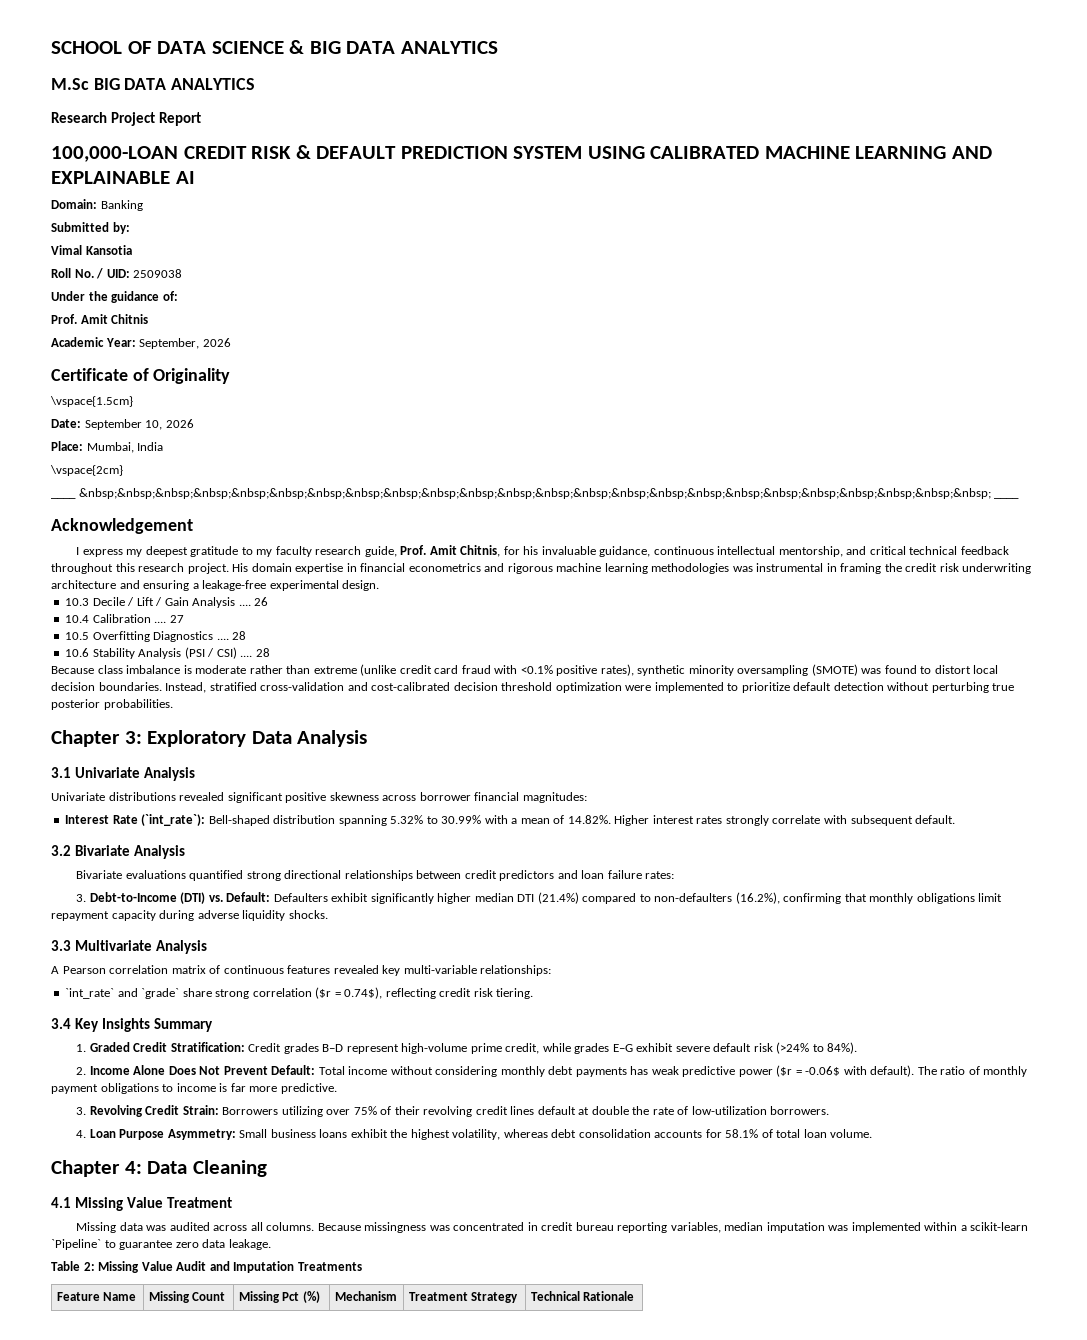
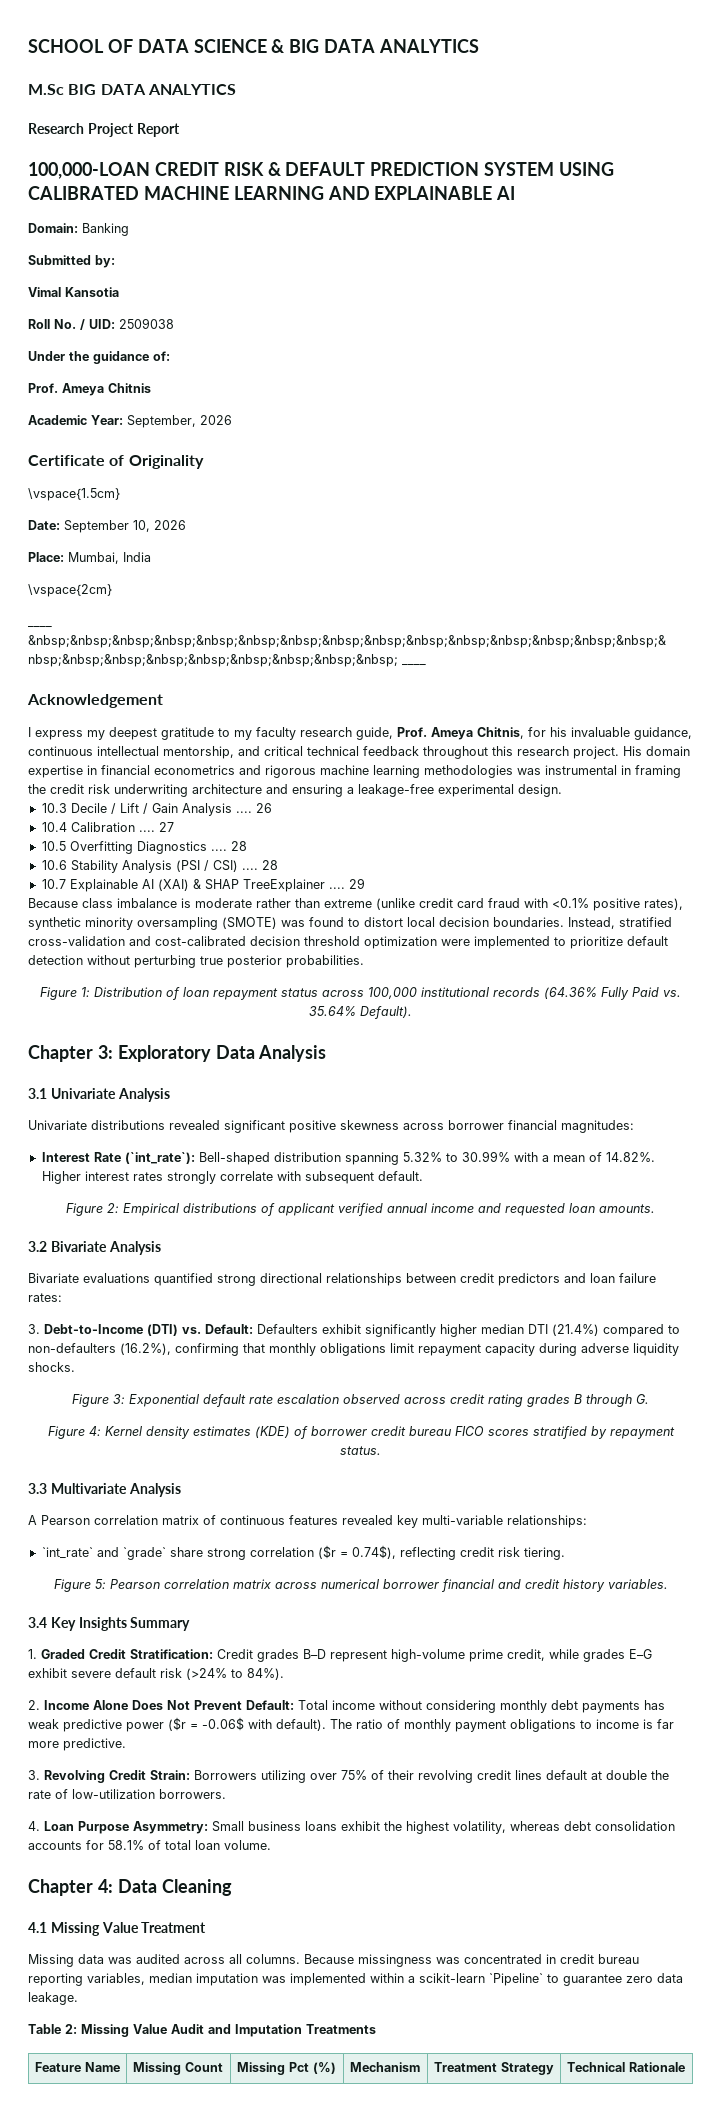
[80,314,108,324] Amit -> [62,383,104,396] Ameya
[429,545,457,555] Amit -> [431,727,473,740] Ameya
(270, 652) none -> [41,878,365,892] // 10.7 Explainable AI (XAI) & SHAP TreeExplainer .... 29
(173, 704) none -> [40,987,681,1000] [309,1006,412,1019] // Figure 1: Distribution of loan repayment status across 100,000 institutional records (64.36% Fully Paid vs. 35.64% Default).
(956, 819) none -> [66,1203,655,1216] // Figure 2: Empirical distributions of applicant verified annual income and requested loan amounts.
(328, 914) none -> [72,1394,649,1407] [47,1426,675,1439] [340,1446,381,1455] // Figure 3: Exponential default rate escalation observed across credit rating grades B through G. // Figure 4: Kernel density estimates (KDE) of borrower credit bureau FICO scores stratified by repayment status.
(534, 993) none -> [53,1579,668,1592] // Figure 5: Pearson correlation matrix across numerical borrower financial and credit history variables.

